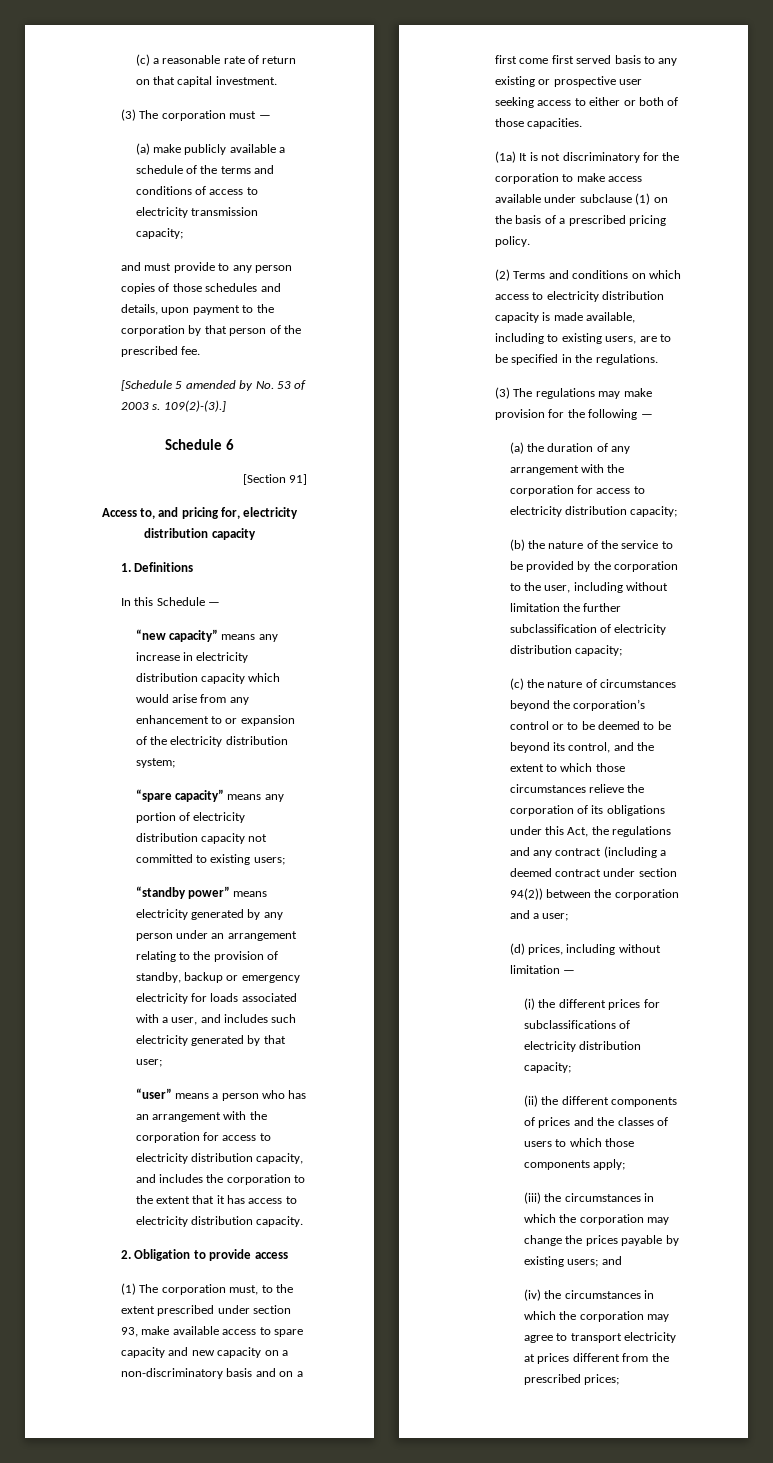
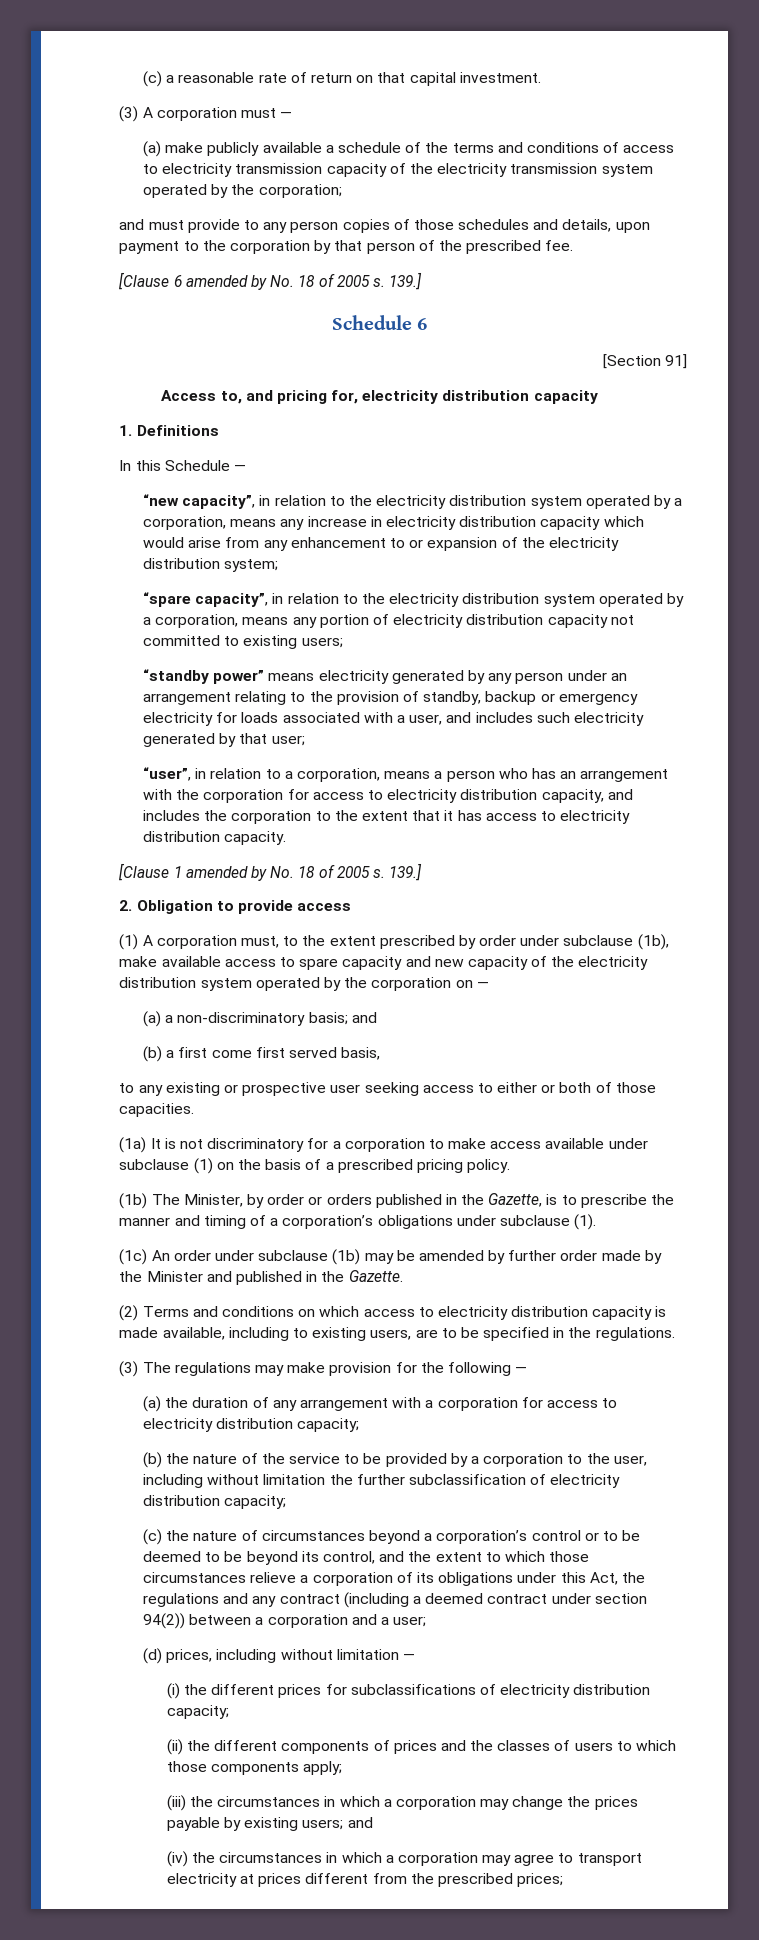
[139,110,159,119] The -> [142,107,153,118] A
[135,228,183,239] capacity; -> [326,163,653,177] [143,184,342,198] capacity of the electricity transmission system operated by the corporation;
[121,380,307,391] [121,400,226,412] [Schedule 5 amended by No. 53 of 2003 s. 109(2)-(3).] -> [119,272,423,290] [Clause 6 amended by No. 18 of 2005 s. 139.]
[168,629,218,642] capacity” -> [182,495,683,509] [143,516,227,530] capacity”, in relation to the electricity distribution system operated by a corporation,
[174,789,224,802] capacity” -> [195,593,684,607] [143,614,239,628] capacity”, in relation to the electricity distribution system operated by a corporation,
[135,1088,172,1099] “user” -> [143,767,381,782] “user”, in relation to a corporation,
(304, 1221) none -> [119,863,423,881] // [Clause 1 amended by No. 18 of 2005 s. 139.]
[139,1284,159,1293] The -> [142,935,153,946] A
[217,1305,292,1314] [121,1327,139,1337] under section 93, -> [458,934,669,950] by order under subclause (1b),
[264,1350,279,1356] on -> [531,956,649,970] [119,977,489,991] [143,1011,162,1027] of the electricity distribution system operated by the corporation on — // (a)
[226,1368,294,1377] basis and on -> [308,1012,377,1025] [143,1046,163,1062] basis; and // (b)
[614,55,641,64] basis -> [341,1047,381,1060] basis, //
[662,152,680,161] the -> [332,1141,341,1149] a
(531, 241) none -> [119,1193,674,1209] [119,1214,597,1230] [119,1249,662,1265] [119,1270,403,1285] // (1b) The Minister, by order or orders published in the Gazette, is to prescribe the manner and timing of a corporation’s obligations under subclause (1). // (1c) An order under subclause (1b) may be amended by further order made by the Minister and published in the Gazette.
[607,464,625,473] the -> [425,1400,434,1408] a
[593,561,611,570] the -> [470,1456,479,1464] a
[552,700,570,709] the -> [424,1533,433,1541] a
[627,784,645,793] the -> [300,1575,309,1583] a
[594,889,612,898] the -> [255,1617,264,1625] a
[559,1214,577,1223] the -> [383,1799,392,1807] a
[559,1311,577,1320] the -> [385,1855,394,1863] a

